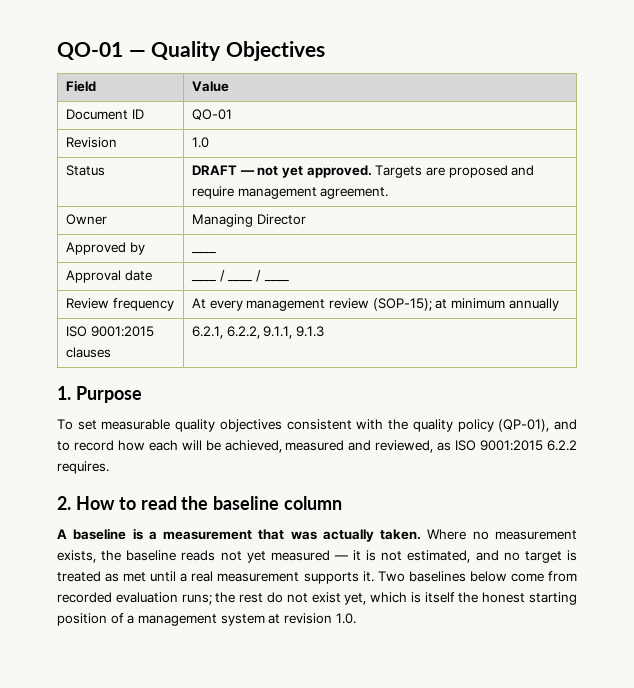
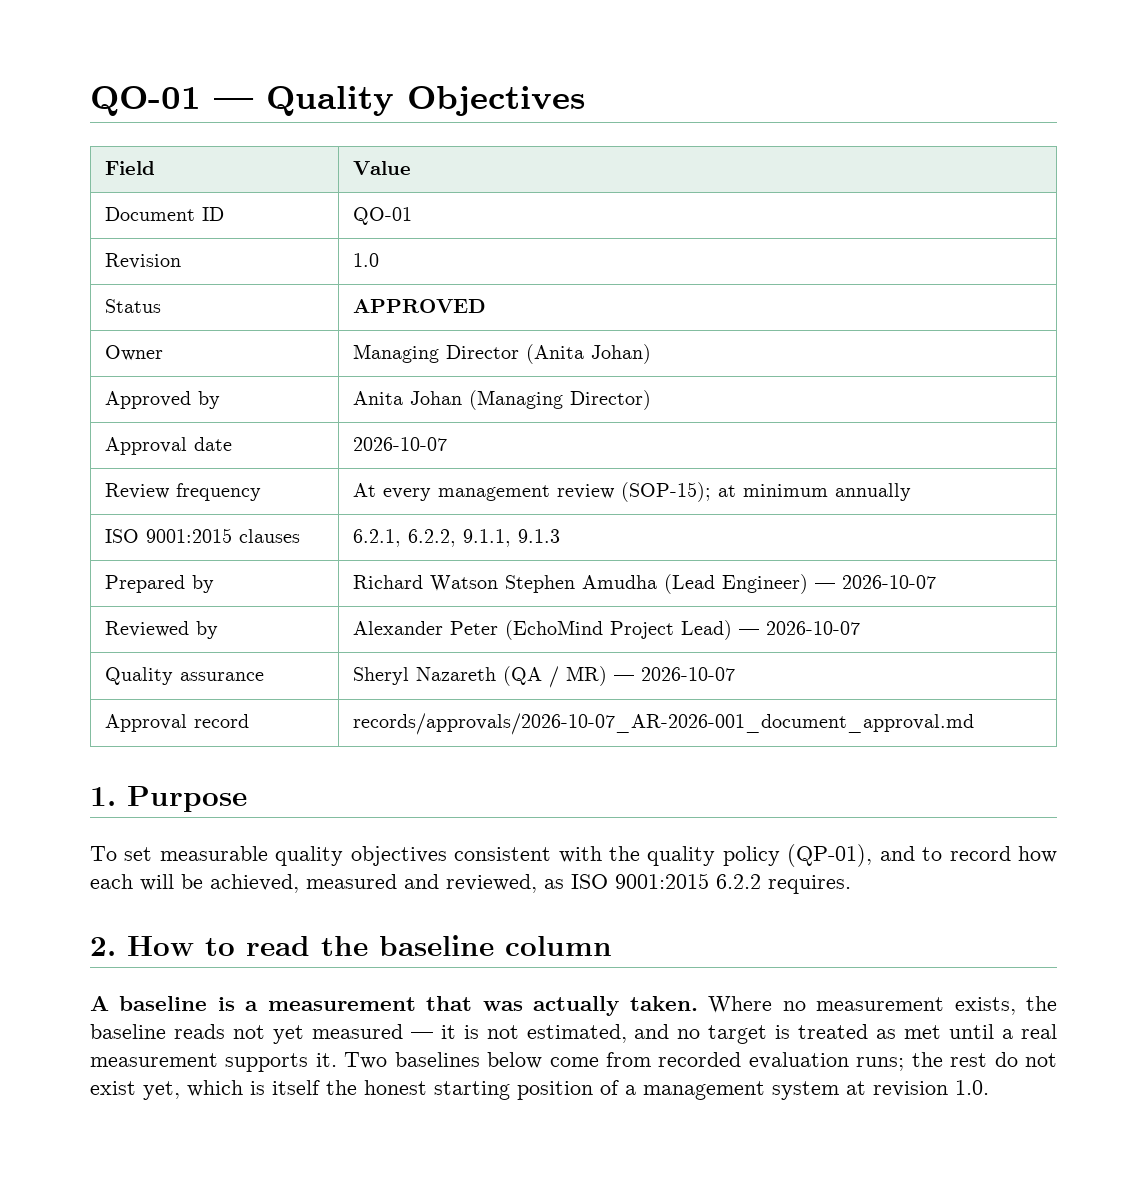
[191,165,535,178] [191,186,389,199] DRAFT — not yet approved. Targets are proposed and require management agreement. -> [353,299,487,313] APPROVED
(306, 219) none -> [526,344,652,364] (Anita Johan)
[190,252,216,254] [65,270,152,283] [190,270,289,282] ____ // Approval date | ____ / ____ / ____ -> [353,390,652,410] [105,437,233,455] [353,437,448,451] Anita Johan (Managing Director) // Approval date | 2026-10-07
(324, 331) none -> [105,575,215,593] [353,574,937,594] [105,621,219,639] [353,620,861,640] [105,667,265,685] [353,666,736,688] [105,714,250,732] [353,713,975,735] // Prepared by | Richard Watson Stephen Amudha (Lead Engineer) — 2026-10-07 // Reviewed by | Alexander Peter (EchoMind Project Lead) — 2026-10-07 // Quality assurance | Sheryl Nazareth (QA / MR) — 2026-10-07 // Approval record | records/approvals/2026-10-07_AR-2026-001_document_approval.md

